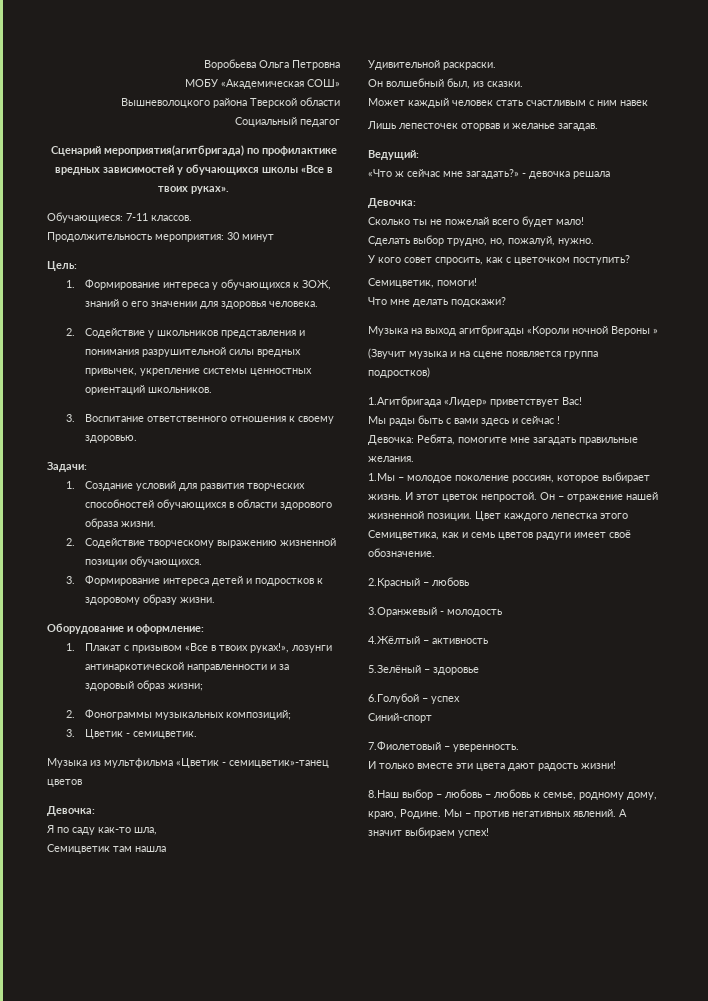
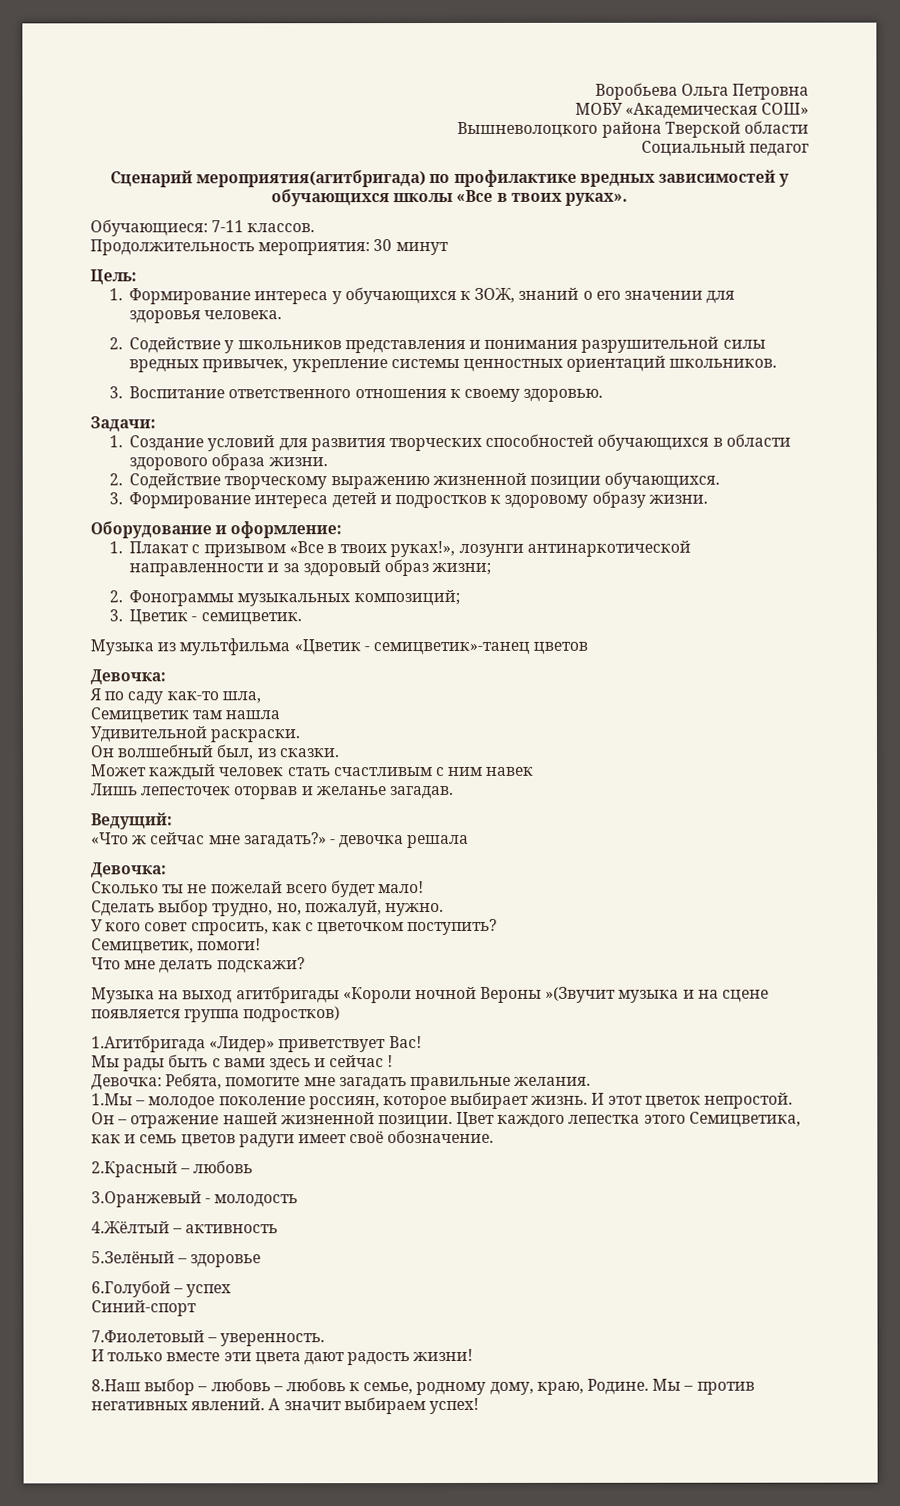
[653,328,658,334] [368,348,406,359] » // (Звучит -> [545,986,617,1003] »(Звучит

